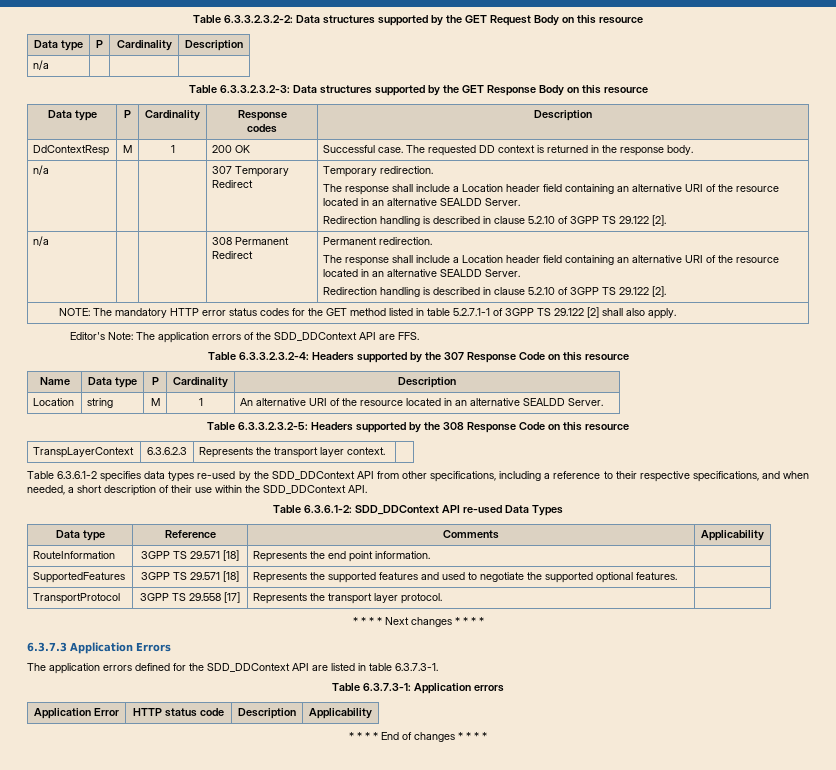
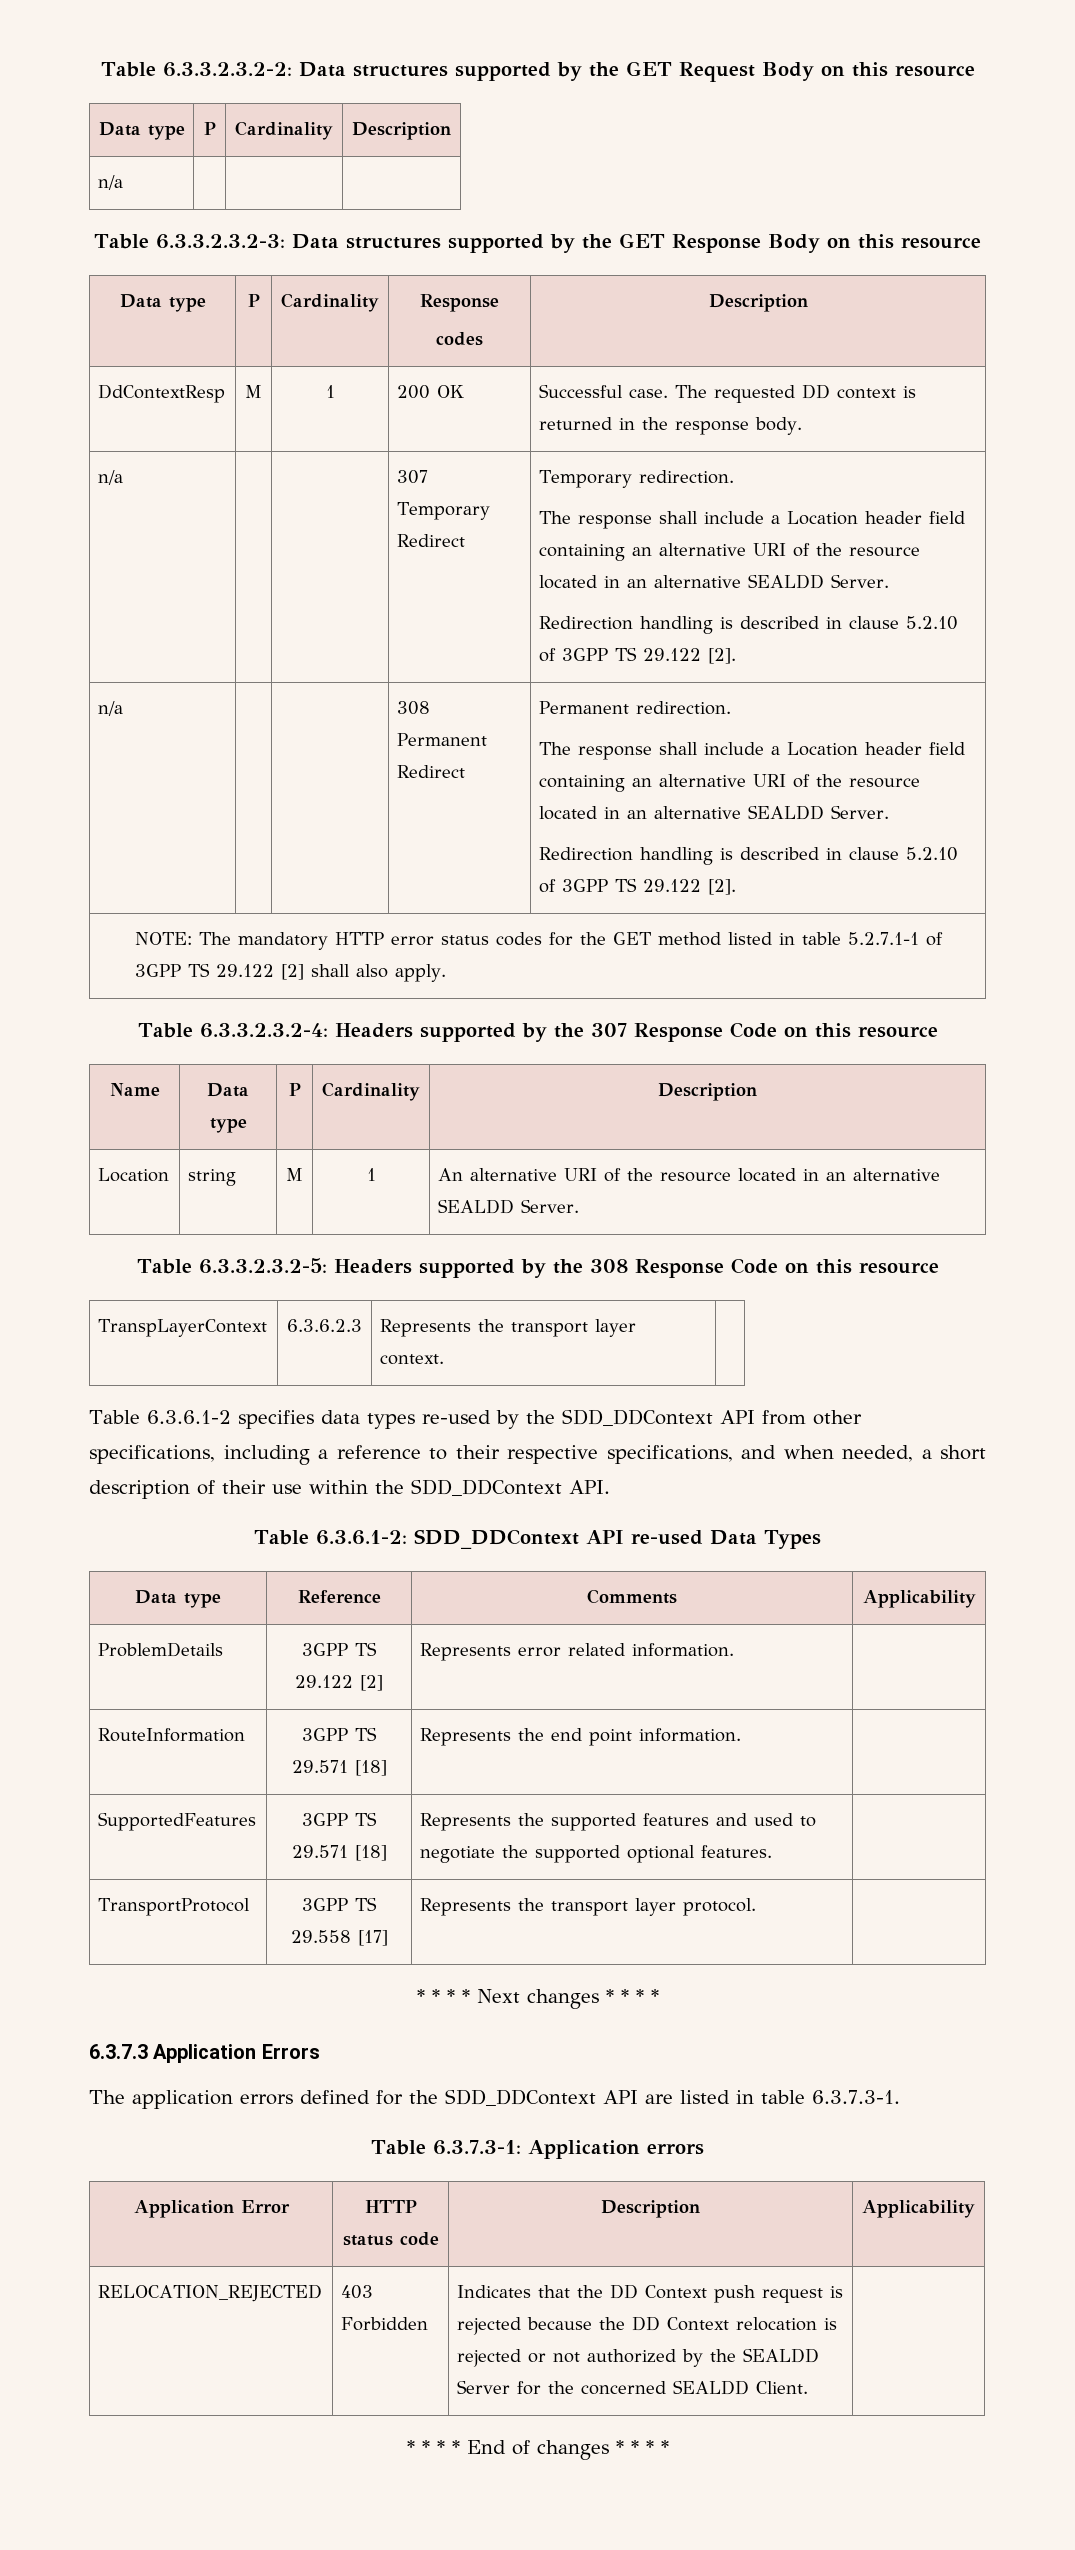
[70,332,420,343] // Editor's Note: The application errors of the SDD_DDContext API are FFS. -> (446, 973) none
(764, 535) none -> [98,1642,224,1657] [302,1642,377,1656] [295,1675,383,1691] [420,1643,735,1661] // ProblemDetails | 3GPP TS 29.122 [2] | Represents error related information. |
(372, 713) none -> [98,2284,323,2302] [341,2285,374,2299] [341,2317,429,2331] [457,2284,844,2303] [457,2316,838,2335] [457,2348,820,2367] [457,2380,809,2395] // RELOCATION_REJECTED | 403 Forbidden | Indicates that the DD Context push request is rejected because the DD Context relocation is rejected or not authorized by the SEALDD Server for the concerned SEALDD Client. |

